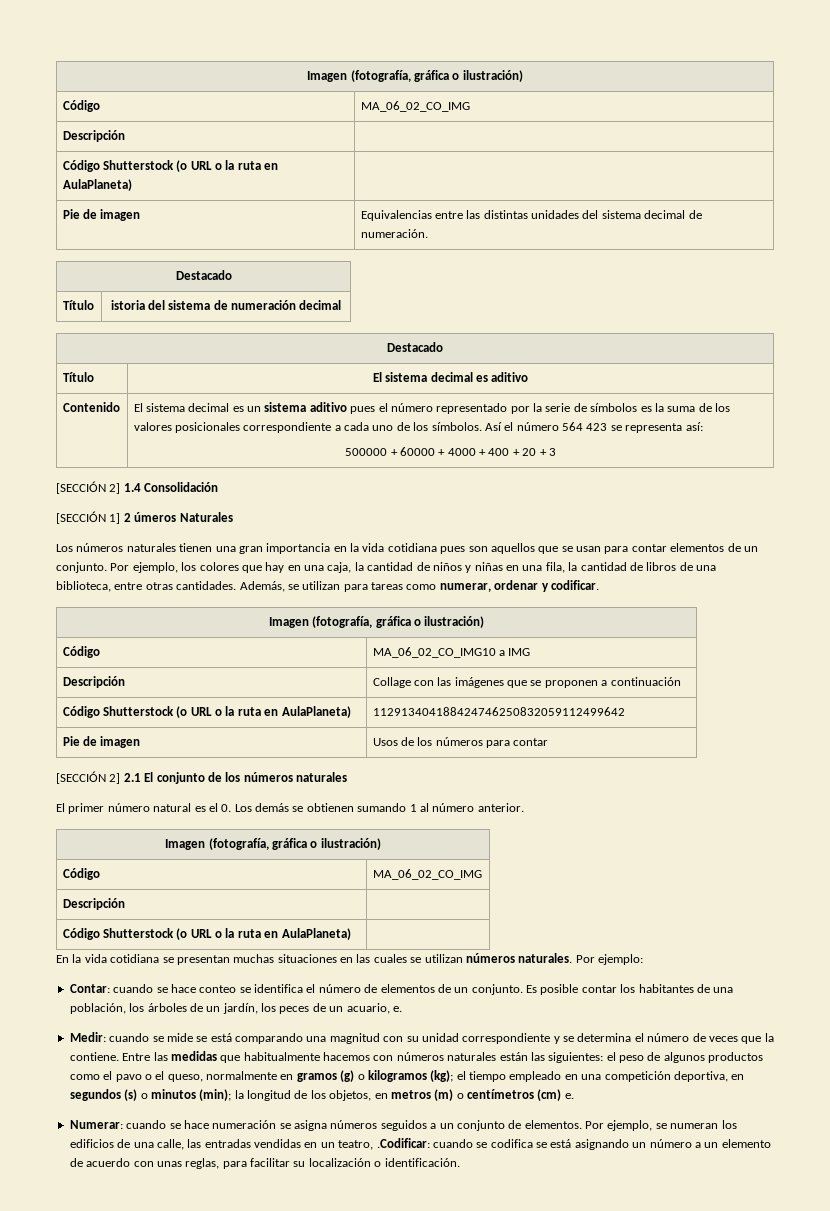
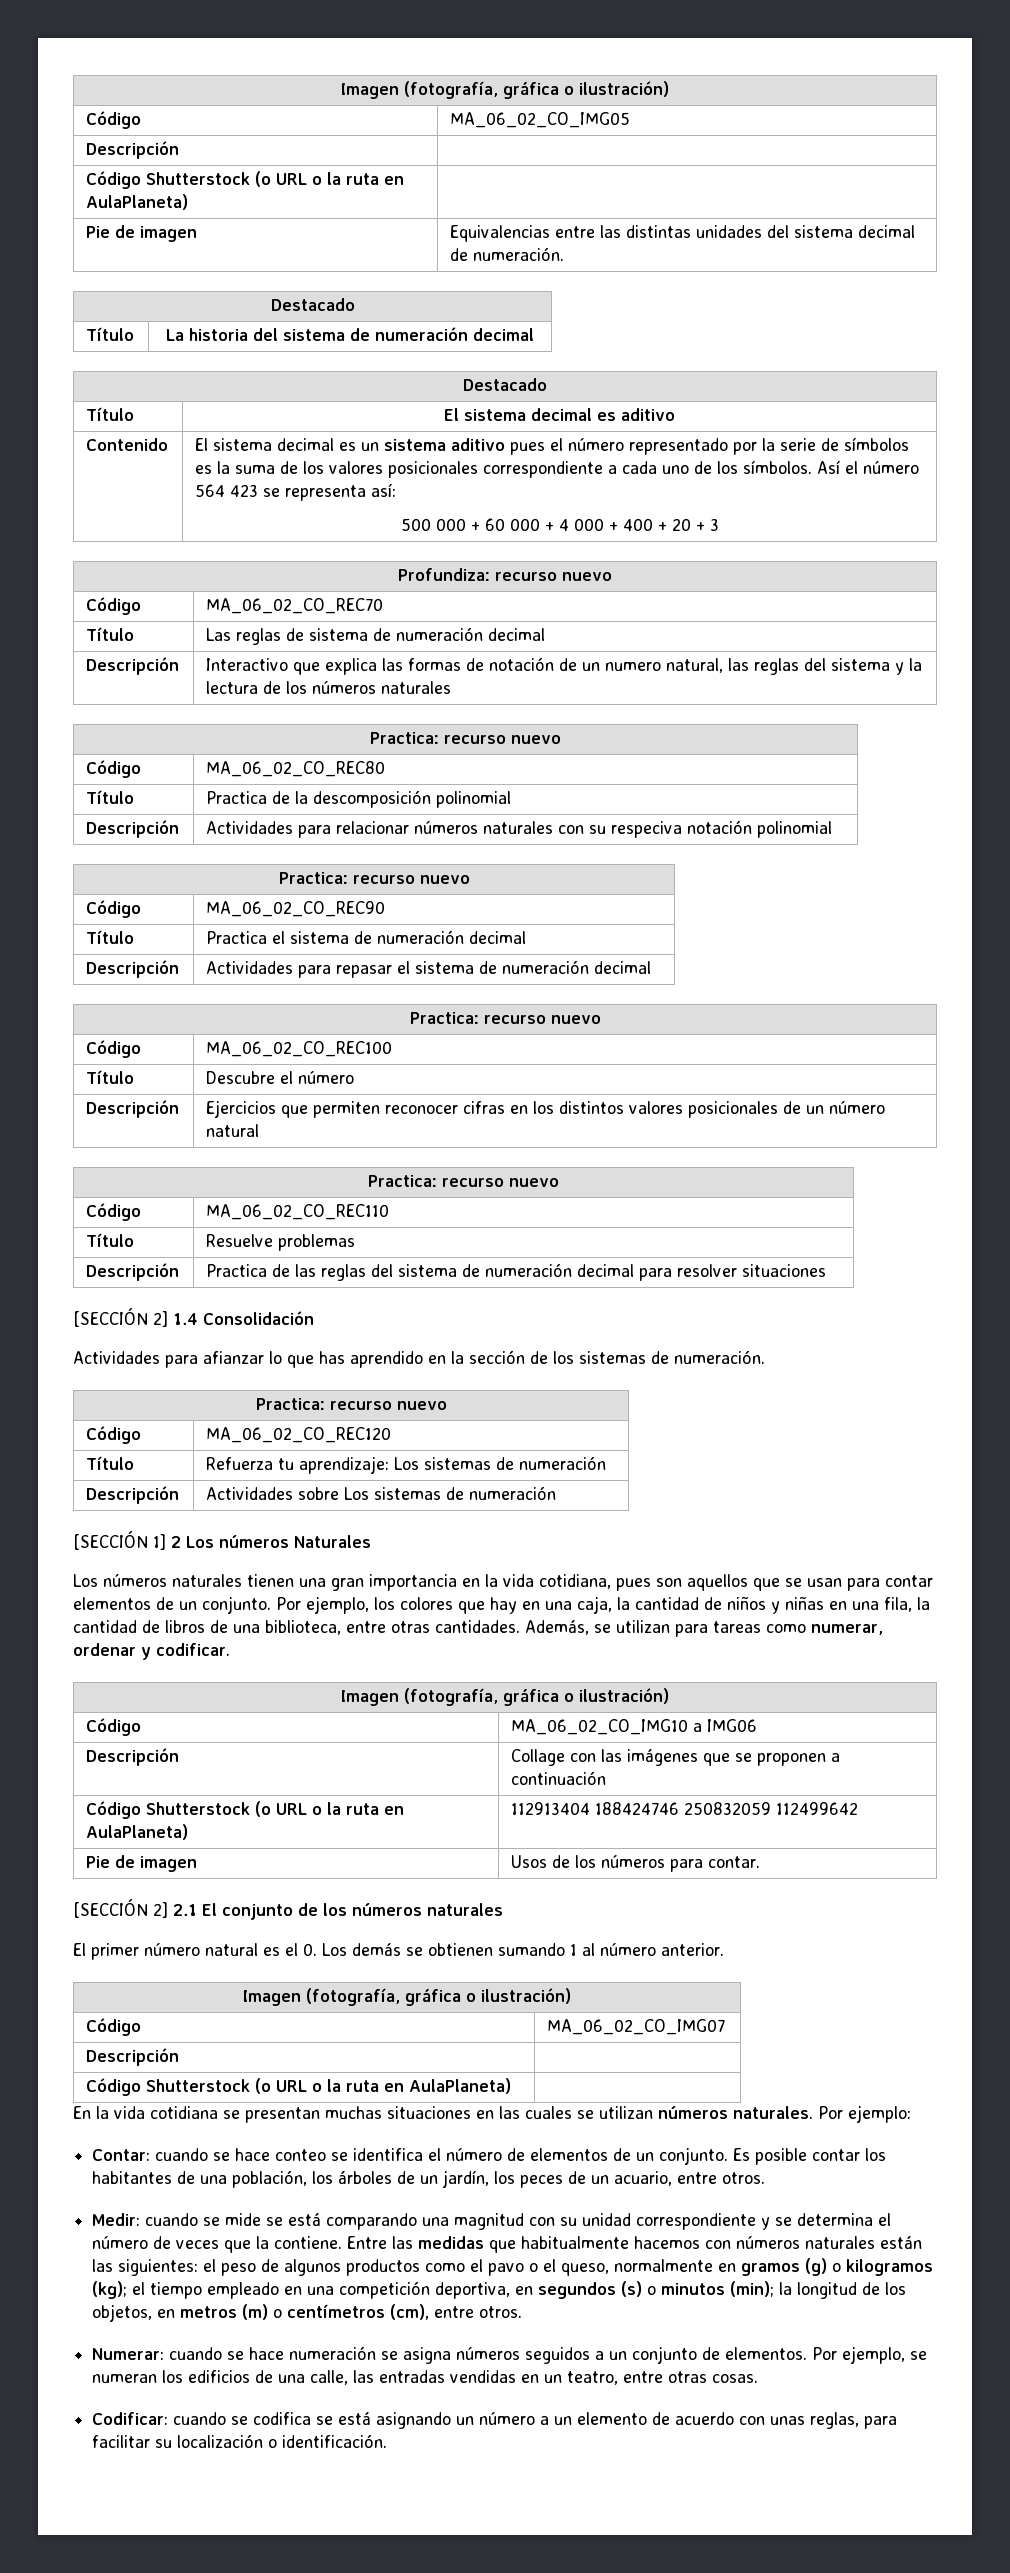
[307,70,523,82] [62,100,100,112] [360,101,470,112] Imagen (fotografía, gráfica o ilustración) // Código | MA_06_02_CO_IMG -> [341,81,669,99] [86,111,142,129] [450,112,631,128] Imagen (fotografía, gráfica o ilustración) // Código | MA_06_02_CO_IMG05
[110,300,145,310] istoria -> [166,328,248,341] La historia
[345,447,476,456] 500000 + 60000 + 4000 -> [400,518,604,531] 500 000 + 60 000 + 4 000
[56,481,219,494] // [SECCIÓN 2] 1.4 Consolidación -> [398,568,612,581] [86,597,142,615] [206,598,384,614] [86,627,135,641] [206,627,546,645] [86,657,180,675] [206,657,923,675] [206,681,452,694] [370,732,561,744] [86,760,142,778] [206,761,386,777] [86,790,135,804] [206,790,512,808] [86,820,180,838] [206,820,833,838] [278,872,470,884] [86,900,142,918] [206,901,386,917] [86,930,135,944] [206,930,527,944] [86,960,180,978] [206,960,652,978] [409,1012,601,1024] [86,1040,142,1058] [206,1041,393,1057] [86,1070,135,1084] [206,1071,355,1084] [86,1100,180,1118] [206,1100,886,1118] [206,1124,260,1137] [368,1175,559,1187] [86,1203,142,1221] [206,1204,390,1220] [86,1233,135,1247] [206,1234,356,1251] [86,1263,180,1281] [206,1263,827,1281] [73,1308,314,1327] [73,1350,765,1368] [255,1398,447,1410] [86,1426,142,1444] [206,1427,392,1443] [86,1456,135,1470] [206,1456,607,1474] [86,1486,180,1504] [206,1486,557,1500] // Profundiza: recurso nuevo // Código | MA_06_02_CO_REC70 // Título | Las reglas de sistema de numeración decimal // Descripción | Interactivo que explica las formas de notación de un numero natural, las reglas del sistema y la lectura de los números naturales // Practica: recurso nuevo // Código | MA_06_02_CO_REC80 // Título | Practica de la descomposición polinomial // Descripción | Actividades para relacionar números naturales con su respeciva notación polinomial // Practica: recurso nuevo // Código | MA_06_02_CO_REC90 // Título | Practica el sistema de numeración decimal // Descripción | Actividades para repasar el sistema de numeración decimal // Practica: recurso nuevo // Código | MA_06_02_CO_REC100 // Título | Descubre el número // Descripción | Ejercicios que permiten reconocer cifras en los distintos valores posicionales de un número natural // Practica: recurso nuevo // Código | MA_06_02_CO_REC110 // Título | Resuelve problemas // Descripción | Practica de las reglas del sistema de numeración decimal para resolver situaciones // [SECCIÓN 2] 1.4 Consolidación // Actividades para afianzar lo que has aprendido en la sección de los sistemas de numeración. // Practica: recurso nuevo // Código | MA_06_02_CO_REC120 // Título | Refuerza tu aprendizaje: Los sistemas de numeración // Descripción | Actividades sobre Los sistemas de numeración
[134,512,177,522] úmeros -> [186,1535,289,1548] Los números
[387,543,437,552] cotidiana -> [539,1574,611,1589] cotidiana,
[508,648,531,656] IMG -> [707,1719,758,1732] IMG06
[372,707,625,716] 112913404188424746250832059112499642 -> [511,1802,859,1815] 112913404 188424746 250832059 112499642
[513,738,549,746] contar -> [708,1856,761,1868] contar.
[372,869,482,880] MA_06_02_CO_IMG -> [547,2019,726,2035] MA_06_02_CO_IMG07
[392,1006,402,1012] e. -> [677,2172,766,2184] entre otros.
[537,1089,574,1101] (cm) e. -> [390,2304,523,2320] (cm), entre otros.
[376,1138,430,1148] .Codificar: -> [623,2371,759,2383] [92,2412,169,2425] entre otras cosas. // Codificar:

